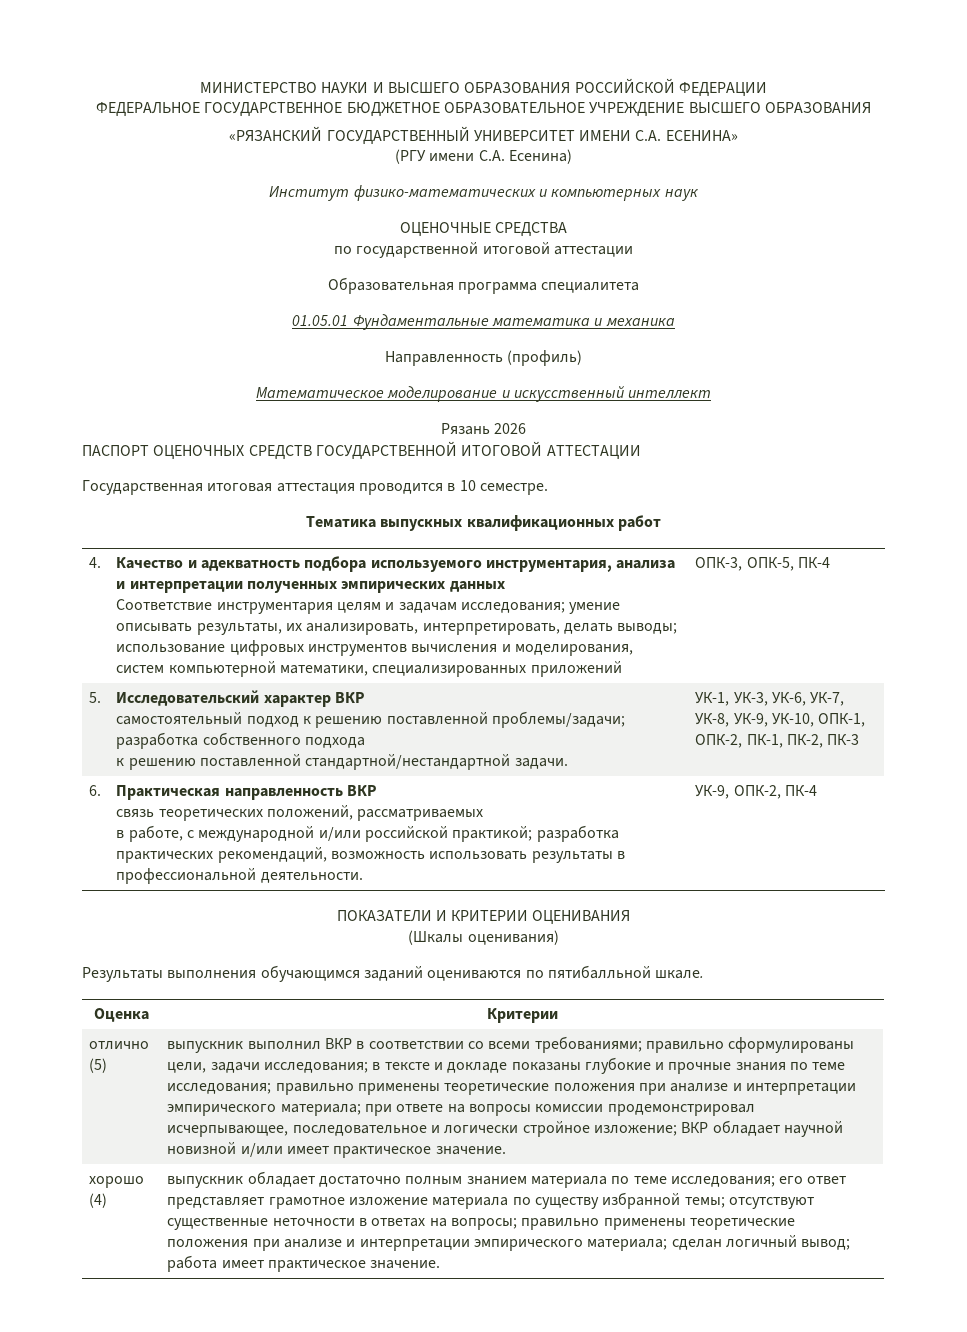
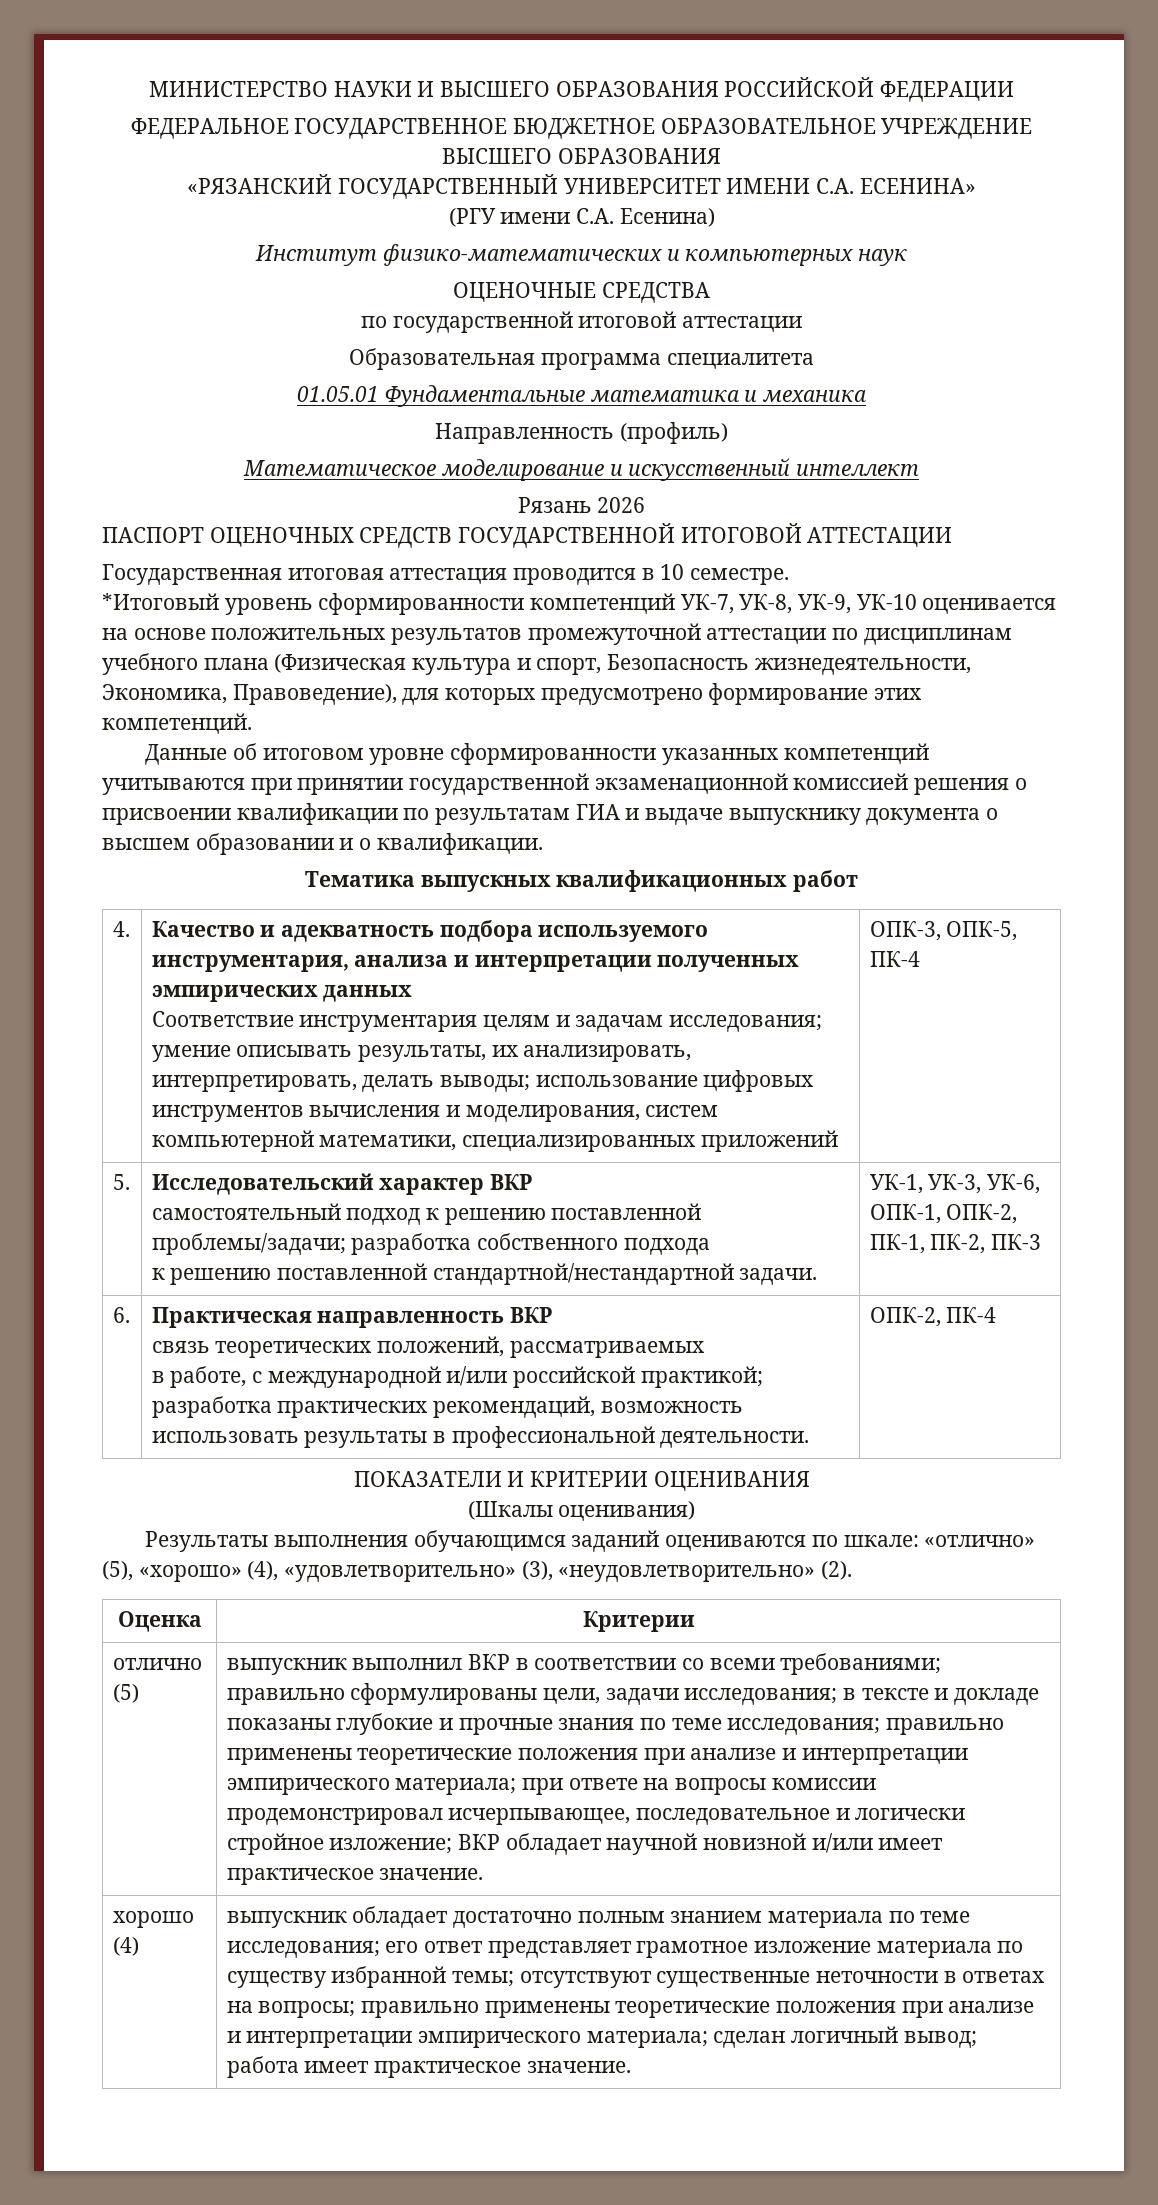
(548, 489) none -> [102,593,1057,615] [102,623,1012,645] [102,653,971,675] [102,683,923,705] [102,713,252,734] [145,743,929,765] [102,773,1027,795] [102,803,999,825] [102,833,543,855] // *Итоговый уровень сформированности компетенций УК-7, УК-8, УК-9, УК-10 оценивается на основе положительных результатов промежуточной аттестации по дисциплинам учебного плана (Физическая культура и спорт, Безопасность жизнедеятельности, Экономика, Правоведение), для которых предусмотрено формирование этих компетенций. // Данные об итоговом уровне сформированности указанных компетенций учитываются при принятии государственной экзаменационной комиссией решения о присвоении квалификации по результатам ГИА и выдаче выпускнику документа о высшем образовании и о квалификации.
[810,692,845,706] [695,713,814,727] УК-7, УК-8, УК-9, УК-10, -> (1041, 1184) none
[695,785,730,799] УК-9, -> (810, 1439) none
[547,965,705,979] пятибалльной шкале. -> [843,1535,1036,1547] [102,1561,853,1582] шкале: «отлично» (5), «хорошо» (4), «удовлетворительно» (3), «неудовлетворительно» (2).

